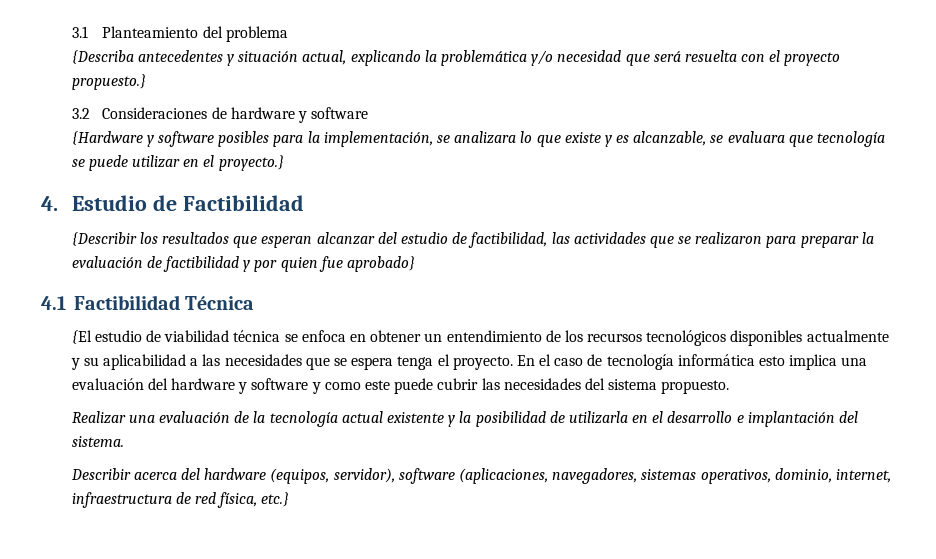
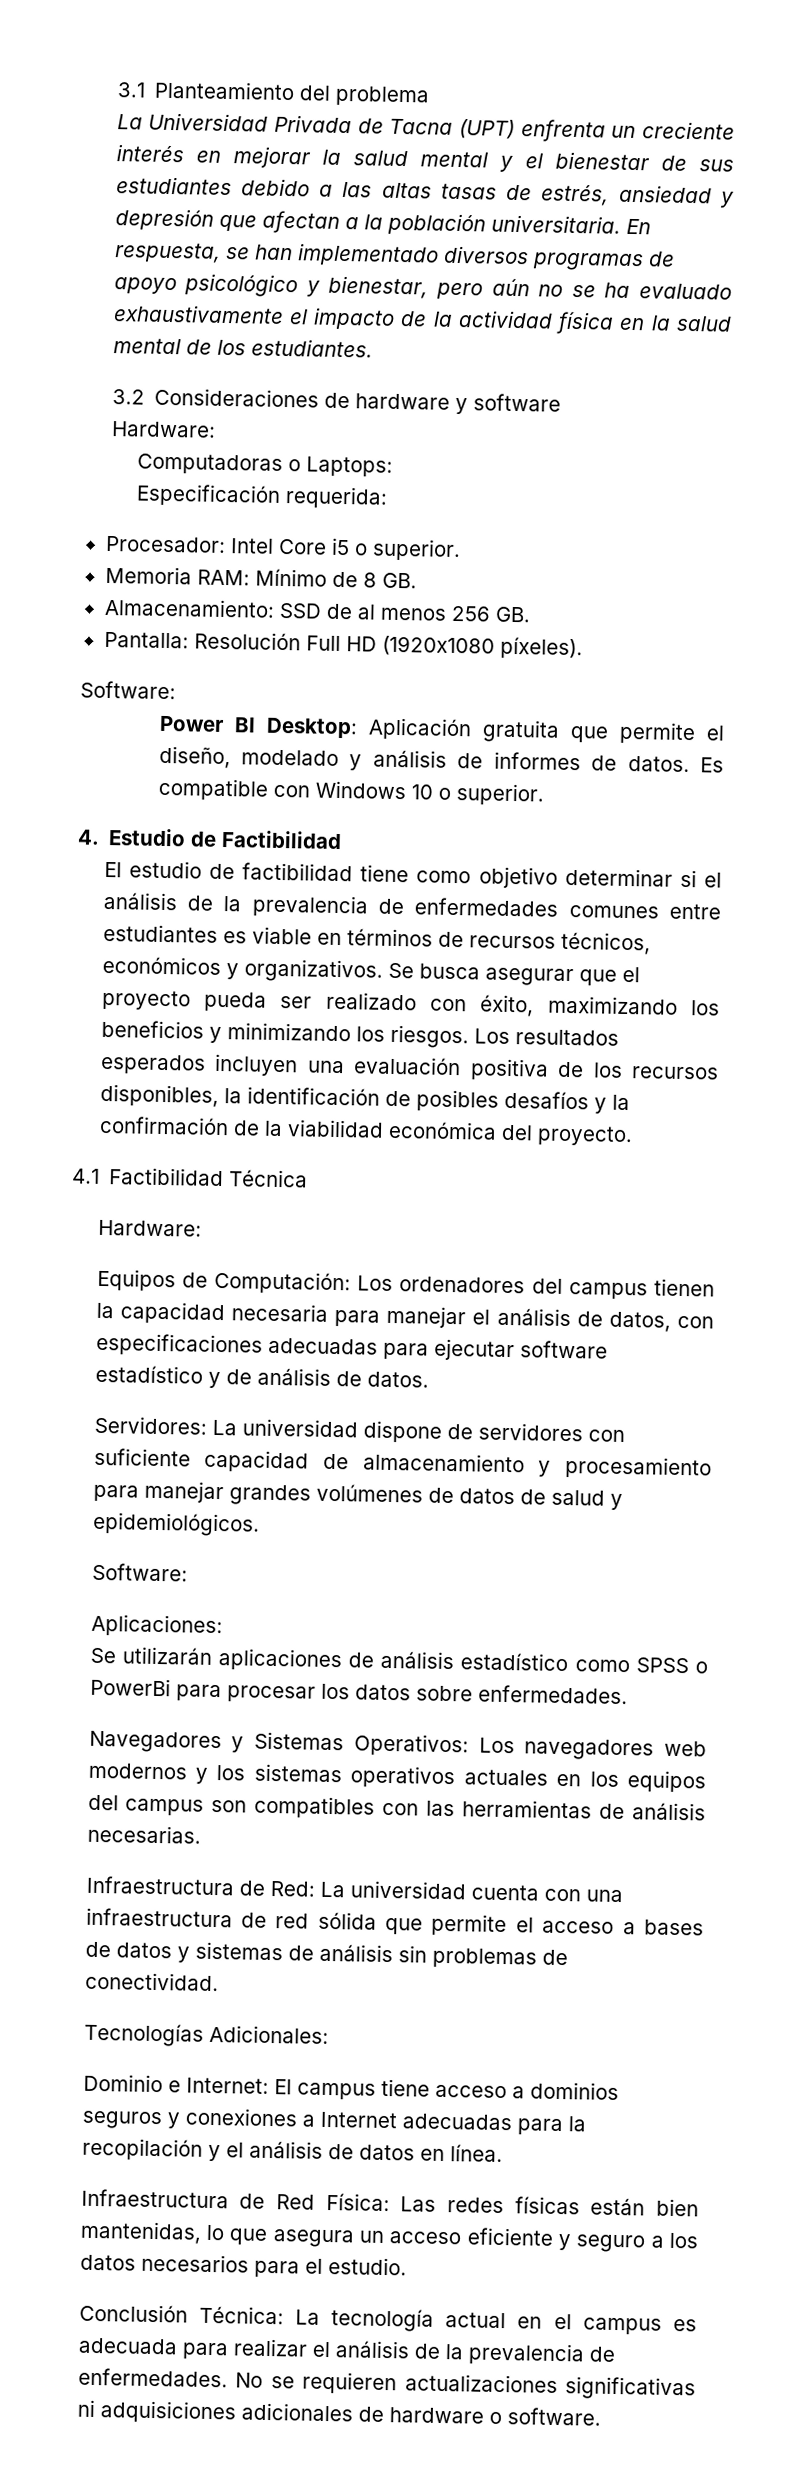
[71,50,841,66] [71,74,146,90] {Describa antecedentes y situación actual, explicando la problemática y/o necesidad que será resuelta con el proyecto propuesto.} -> [116,112,735,143] [115,144,734,172] [115,176,734,208] [114,208,651,236] [113,242,675,272] [113,273,732,300] [112,304,732,335] [112,338,373,358] La Universidad Privada de Tacna (UPT) enfrenta un creciente interés en mejorar la salud mental y el bienestar de sus estudiantes debido a las altas tasas de estrés, ansiedad y depresión que afectan a la población universitaria. En respuesta, se han implementado diversos programas de apoyo psicológico y bienestar, pero aún no se ha evaluado exhaustivamente el impacto de la actividad física en la salud mental de los estudiantes.
[71,131,886,147] [71,155,284,171] [41,195,304,211] [71,232,874,248] [71,256,416,272] [41,295,255,310] [71,330,889,346] [70,354,868,370] [71,378,730,394] [71,411,859,427] [71,436,124,447] [70,468,891,484] [71,492,290,508] {Hardware y software posibles para la implementación, se analizara lo que existe y es alcanzable, se evaluara que tecnología se puede utilizar en el proyecto.} // 4. Estudio de Factibilidad // {Describir los resultados que esperan alcanzar del estudio de factibilidad, las actividades que se realizaron para preparar la evaluación de factibilidad y por quien fue aprobado} // 4.1 Factibilidad Técnica // {El estudio de viabilidad técnica se enfoca en obtener un entendimiento de los recursos tecnológicos disponibles actualmente y su aplicabilidad a las necesidades que se espera tenga el proyecto. En el caso de tecnología informática esto implica una evaluación del hardware y software y como este puede cubrir las necesidades del sistema propuesto. // Realizar una evaluación de la tecnología actual existente y la posibilidad de utilizarla en el desarrollo e implantación del sistema. // Describir acerca del hardware (equipos, servidor), software (aplicaciones, navegadores, sistemas operativos, dominio, internet, infraestructura de red física, etc.} -> [110,421,216,438] [137,453,394,477] [136,483,389,509] [104,535,461,562] [104,565,417,589] [103,597,531,623] [103,631,583,660] [80,680,176,700] [158,715,725,745] [158,745,725,773] [157,777,544,806] [77,828,343,850] [103,860,723,889] [102,891,721,920] [102,923,651,955] [101,955,640,987] [101,989,721,1017] [100,1019,619,1049] [99,1053,719,1081] [99,1083,630,1114] [98,1115,633,1147] [72,1167,309,1188] [97,1219,202,1237] [96,1268,715,1300] [95,1301,715,1332] [95,1332,608,1362] [94,1364,429,1389] [93,1415,625,1443] [93,1447,712,1480] [92,1480,623,1511] [91,1511,260,1537] [91,1562,188,1582] [90,1613,223,1638] [89,1646,708,1674] [89,1677,628,1705] [88,1730,707,1761] [87,1762,706,1793] [87,1794,706,1821] [86,1824,201,1844] [85,1875,623,1903] [85,1907,704,1937] [84,1941,568,1969] [84,1971,219,1992] [83,2022,329,2047] [82,2073,619,2101] [81,2107,586,2136] [81,2137,503,2163] [80,2188,699,2217] [79,2220,699,2253] [79,2253,407,2278] [78,2303,697,2335] [77,2337,616,2366] [77,2367,696,2401] [76,2399,601,2426] Hardware: // Computadoras o Laptops: // Especificación requerida: // Procesador: Intel Core i5 o superior. // Memoria RAM: Mínimo de 8 GB. // Almacenamiento: SSD de al menos 256 GB. // Pantalla: Resolución Full HD (1920x1080 píxeles). // Software: // Power BI Desktop: Aplicación gratuita que permite el diseño, modelado y análisis de informes de datos. Es compatible con Windows 10 o superior. // 4. Estudio de Factibilidad // El estudio de factibilidad tiene como objetivo determinar si el análisis de la prevalencia de enfermedades comunes entre estudiantes es viable en términos de recursos técnicos, económicos y organizativos. Se busca asegurar que el proyecto pueda ser realizado con éxito, maximizando los beneficios y minimizando los riesgos. Los resultados esperados incluyen una evaluación positiva de los recursos disponibles, la identificación de posibles desafíos y la confirmación de la viabilidad económica del proyecto. // 4.1 Factibilidad Técnica // Hardware: // Equipos de Computación: Los ordenadores del campus tienen la capacidad necesaria para manejar el análisis de datos, con especificaciones adecuadas para ejecutar software estadístico y de análisis de datos. // Servidores: La universidad dispone de servidores con suficiente capacidad de almacenamiento y procesamiento para manejar grandes volúmenes de datos de salud y epidemiológicos. // Software: // Aplicaciones: // Se utilizarán aplicaciones de análisis estadístico como SPSS o PowerBi para procesar los datos sobre enfermedades. // Navegadores y Sistemas Operativos: Los navegadores web modernos y los sistemas operativos actuales en los equipos del campus son compatibles con las herramientas de análisis necesarias. // Infraestructura de Red: La universidad cuenta con una infraestructura de red sólida que permite el acceso a bases de datos y sistemas de análisis sin problemas de conectividad. // Tecnologías Adicionales: // Dominio e Internet: El campus tiene acceso a dominios seguros y conexiones a Internet adecuadas para la recopilación y el análisis de datos en línea. // Infraestructura de Red Física: Las redes físicas están bien mantenidas, lo que asegura un acceso eficiente y seguro a los datos necesarios para el estudio. // Conclusión Técnica: La tecnología actual en el campus es adecuada para realizar el análisis de la prevalencia de enfermedades. No se requieren actualizaciones significativas ni adquisiciones adicionales de hardware o software.

